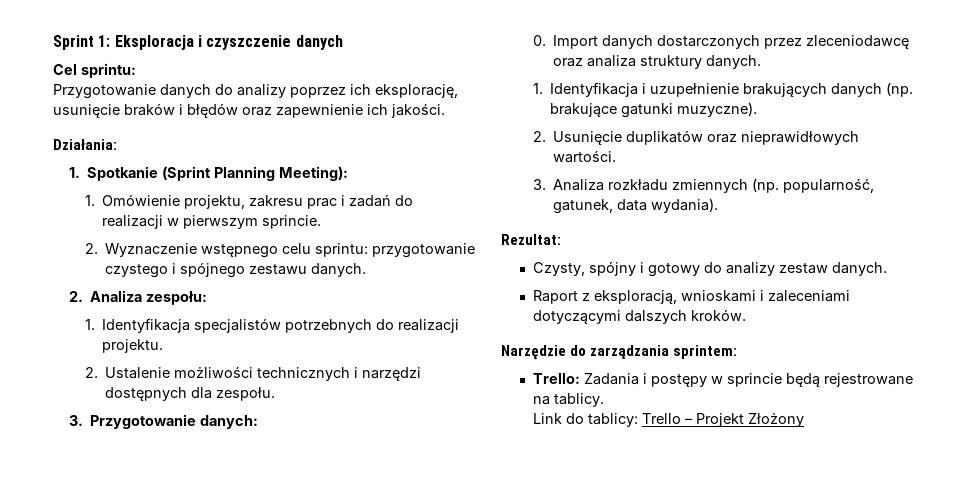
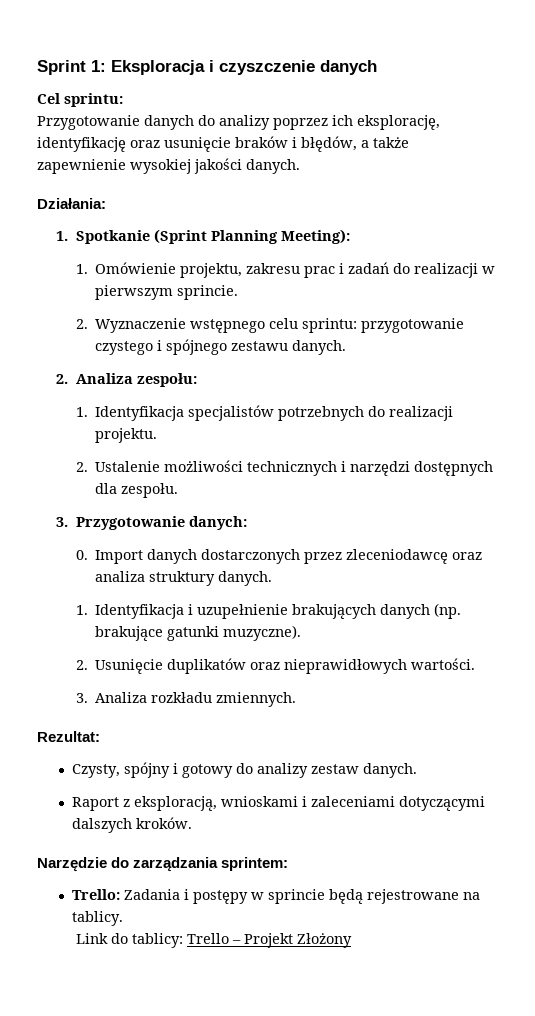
(458, 91) none -> [37,137,160,152] identyfikację oraz
[187,103,445,118] błędów oraz zapewnienie ich jakości. -> [301,136,409,152] [37,158,300,174] błędów, a także zapewnienie wysokiej jakości danych.
[672,178,875,193] [553,198,719,214] zmiennych (np. popularność, gatunek, data wydania). -> [215,692,296,707] zmiennych.

